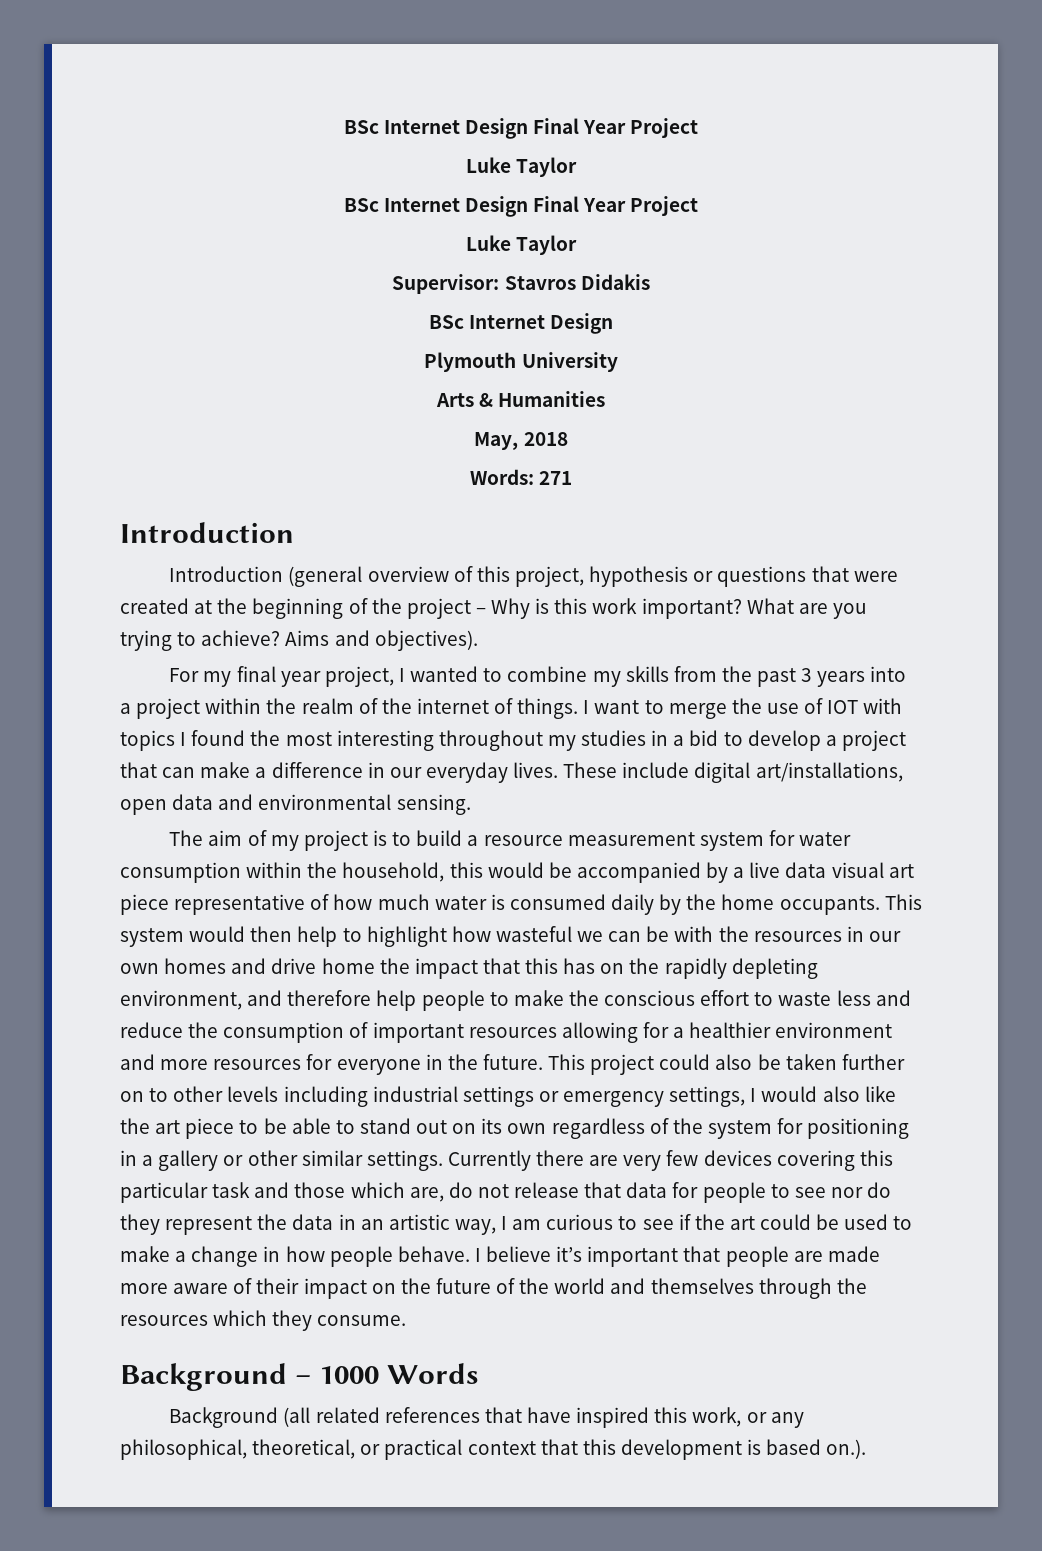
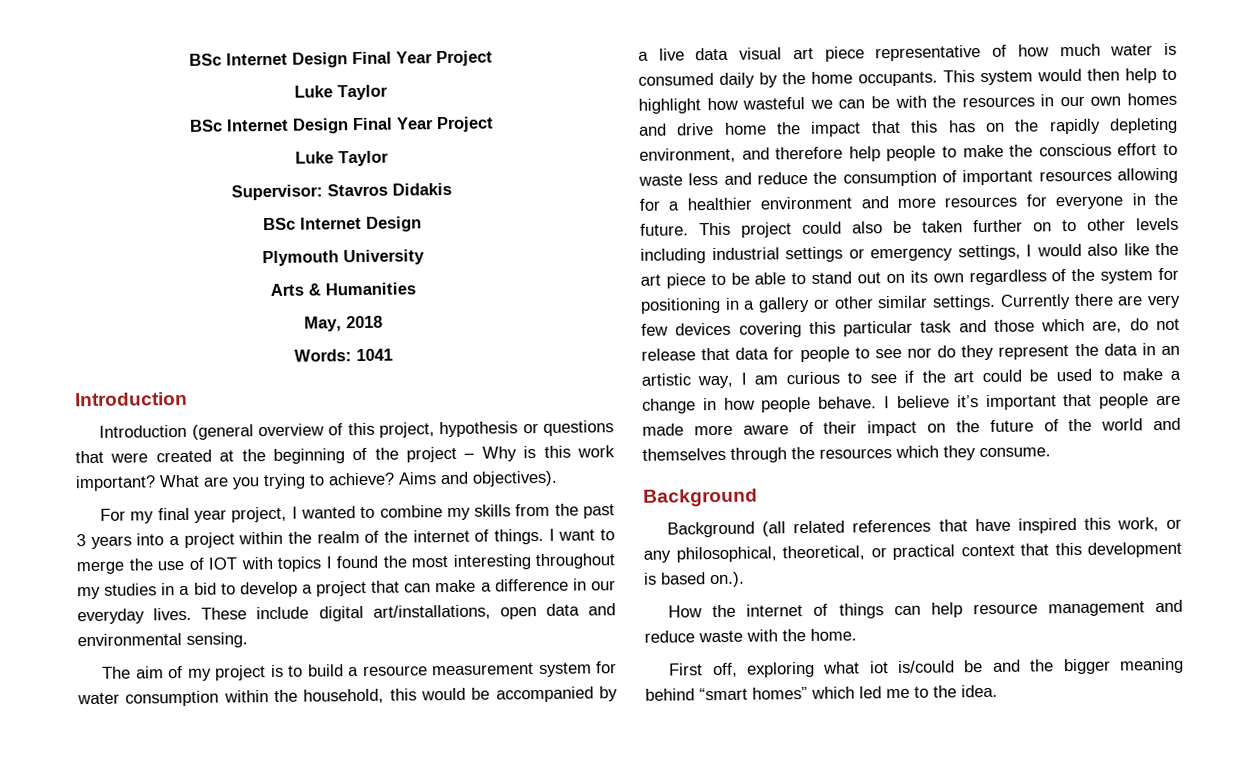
[539,471,573,485] 271 -> [356,348,393,362] 1041
[295,1363,480,1384] – 1000 Words -> (758, 497) none
(867, 1449) none -> [668,599,1183,619] [644,628,857,643] [669,657,1184,678] [645,684,998,701] // How the internet of things can help resource management and reduce waste with the home. // First off, exploring what iot is/could be and the bigger meaning behind “smart homes” which led me to the idea.

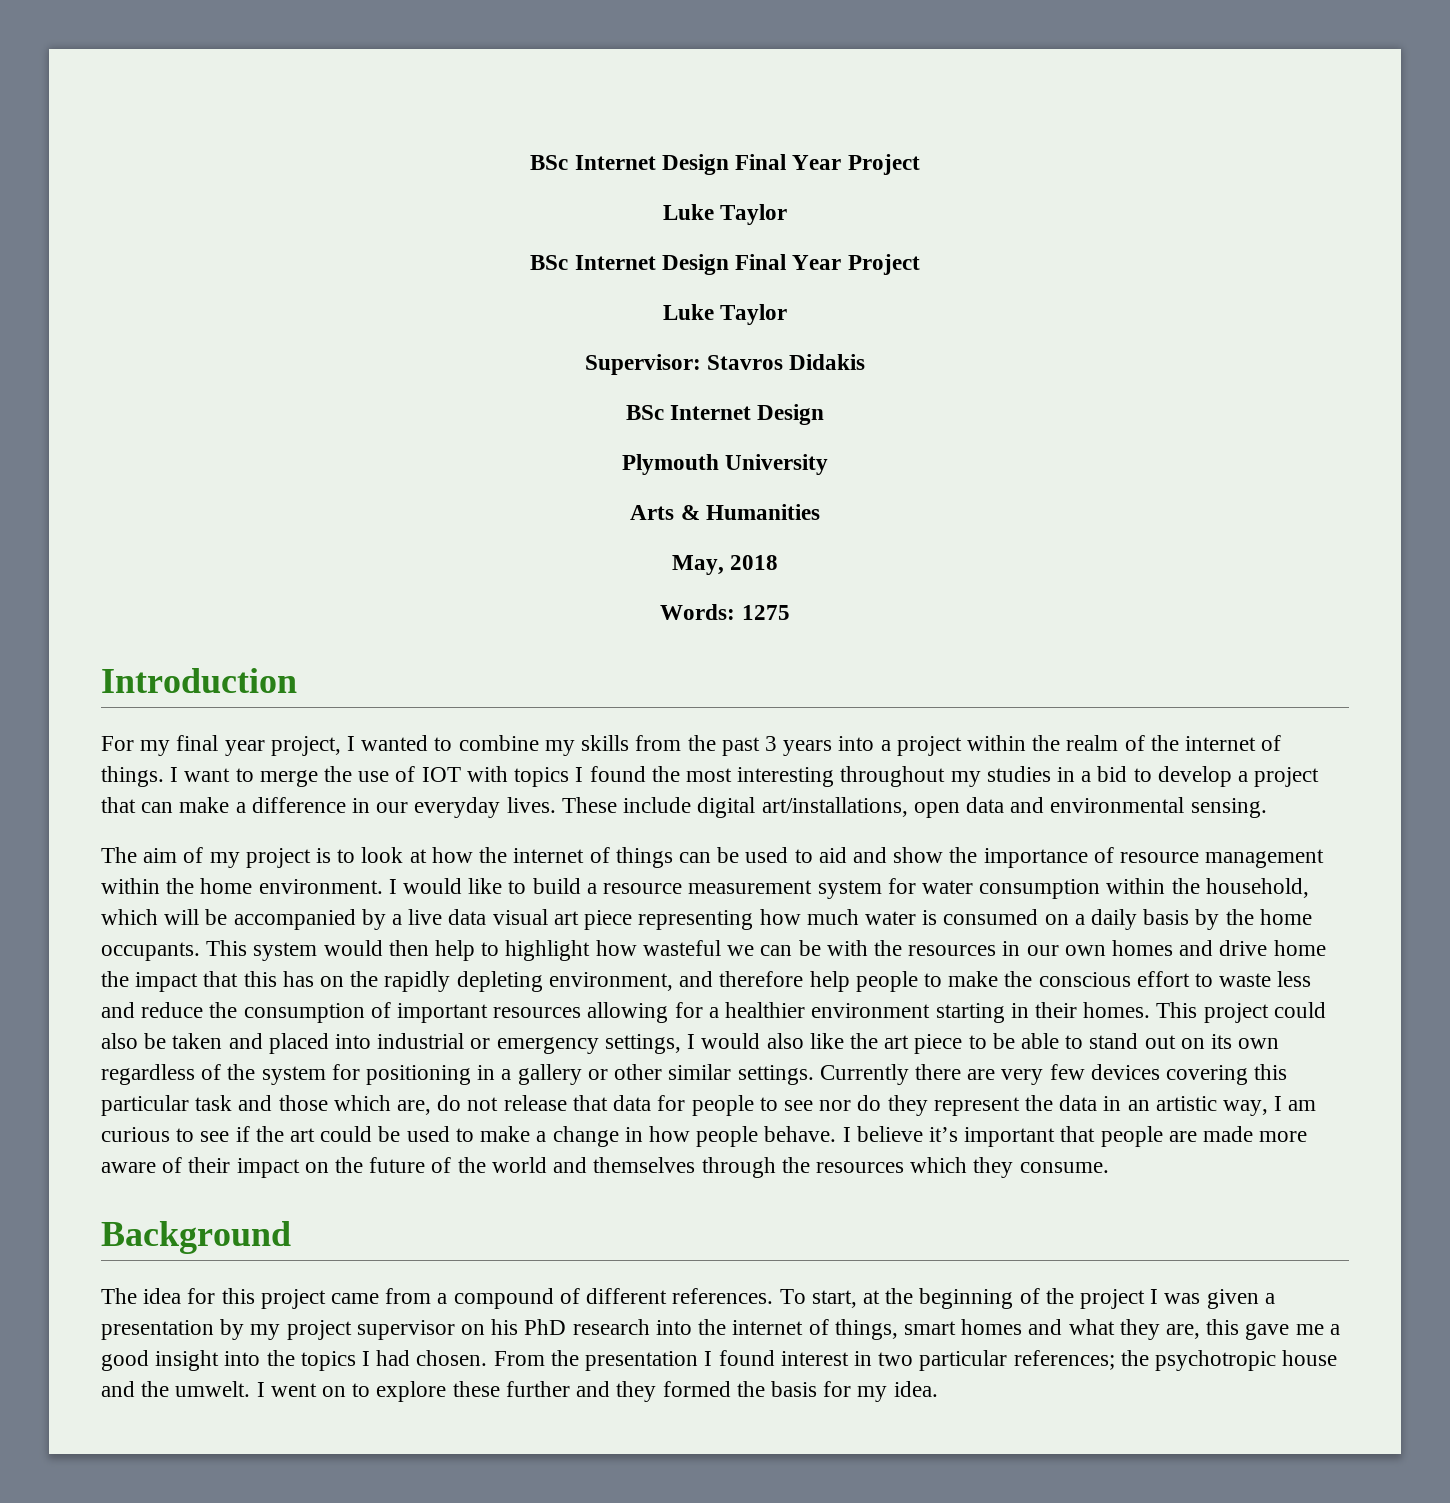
[356,348,393,362] [74,391,188,407] [99,420,614,440] [75,445,615,464] [75,470,558,492] 1041 // Introduction // Introduction (general overview of this project, hypothesis or questions that were created at the beginning of the project – Why is this work important? What are you trying to achieve? Aims and objectives). -> [741,605,790,620] [101,668,297,693] 1275 // Introduction
(304, 671) none -> [361,847,1325,868] [101,878,527,894] look at how the internet of things can be used to aid and show the importance of resource management within the home environment. I would like to
[389,687,466,701] this would -> [101,909,200,925] which will
[875,44,1008,62] representative of -> [638,910,754,930] representing
[719,72,755,88] daily -> [1044,909,1190,930] on a daily basis
[860,192,1178,210] [640,223,689,236] and more resources for everyone in the future. -> [935,1002,1151,1023] starting in their homes.
[973,217,1179,233] [640,246,843,264] further on to other levels including industrial settings -> [228,1033,465,1054] and placed into industrial
[667,517,1182,538] [643,541,1182,563] [644,571,745,588] [668,599,1183,619] [644,628,857,643] [669,657,1184,678] [645,685,957,701] Background (all related references that have inspired this work, or any philosophical, theoretical, or practical context that this development is based on.). // How the internet of things can help resource management and reduce waste with the home. // First off, exploring what iot is/could be and the bigger meaning behind “smart homes” which led me to the -> [101,1288,1275,1309] [101,1319,1340,1340] [101,1350,1338,1371] [101,1381,888,1402] The idea for this project came from a compound of different references. To start, at the beginning of the project I was given a presentation by my project supervisor on his PhD research into the internet of things, smart homes and what they are, this gave me a good insight into the topics I had chosen. From the presentation I found interest in two particular references; the psychotropic house and the umwelt. I went on to explore these further and they formed the basis for my

